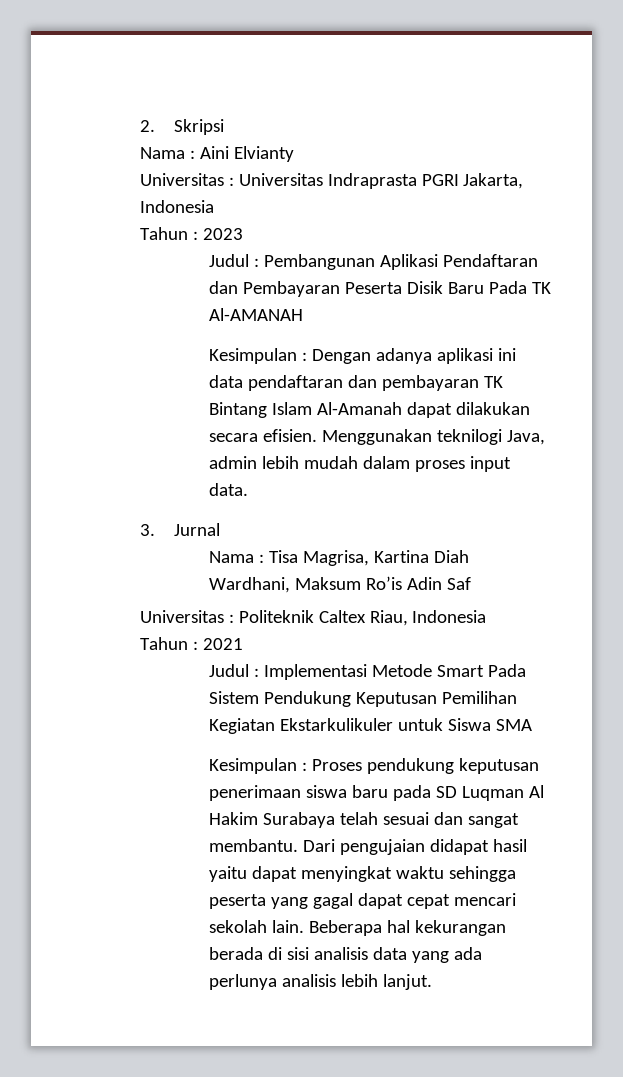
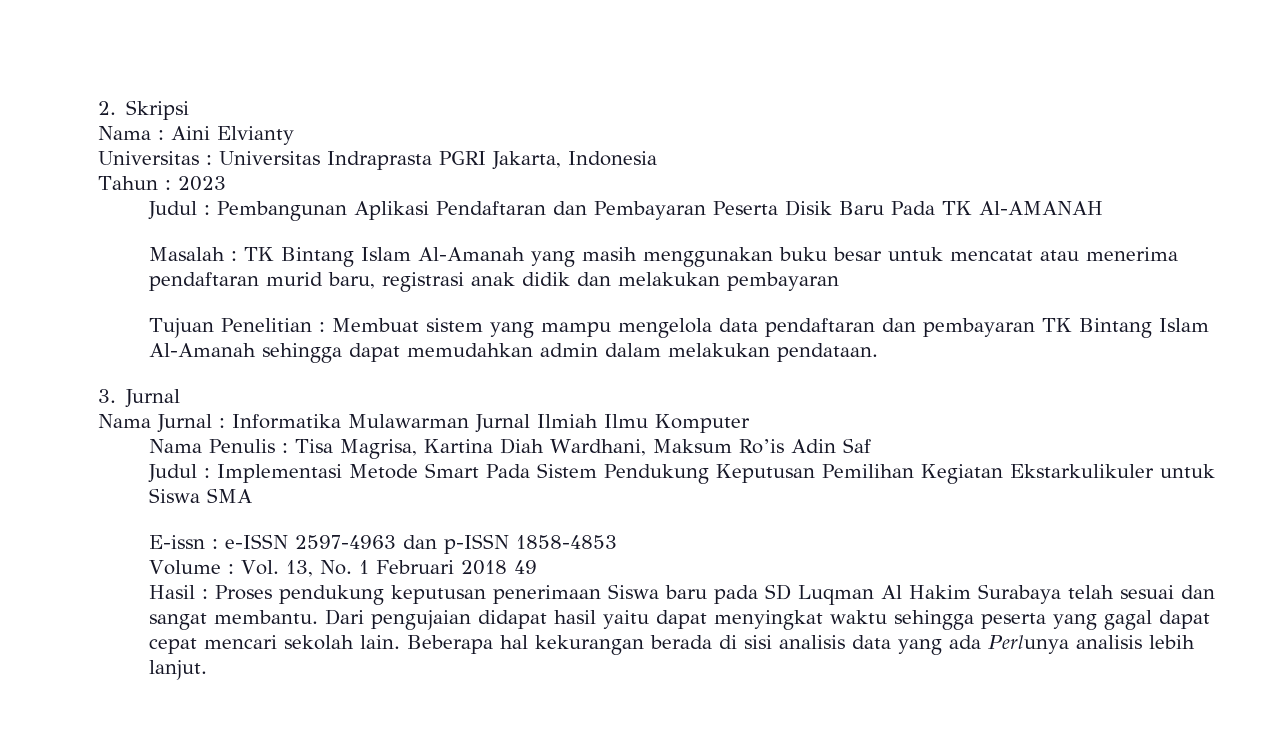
[209,348,517,364] Kesimpulan : Dengan adanya aplikasi ini -> [149,247,1179,267] [149,272,840,292] [149,318,713,338] Masalah : TK Bintang Islam Al-Amanah yang masih menggunakan buku besar untuk mencatat atau menerima pendaftaran murid baru, registrasi anak didik dan melakukan pembayaran // Tujuan Penelitian : Membuat sistem yang mampu mengelola
[407,402,531,418] [209,429,546,445] [209,456,512,472] [209,483,249,496] [139,523,221,536] [209,551,255,563] dapat dilakukan secara efisien. Menggunakan teknilogi Java, admin lebih mudah dalam proses input data. // 3. Jurnal // Nama -> [262,343,879,363] [97,389,180,408] [97,414,750,433] [149,439,276,453] sehingga dapat memudahkan admin dalam melakukan pendataan. // 3. Jurnal // Nama Jurnal : Informatika Mulawarman Jurnal Ilmiah Ilmu Komputer // Nama Penulis
[139,610,487,626] [139,637,243,650] // Universitas : Politeknik Caltex Riau, Indonesia // Tahun : 2021 -> (872, 445) none
[209,758,298,774] Kesimpulan -> [149,534,618,554] [149,560,538,577] [149,585,196,599] E-issn : e-ISSN 2597-4963 dan p-ISSN 1858-4853 // Volume : Vol. 13, No. 1 Februari 2018 49 // Hasil
[306,785,348,798] siswa -> [608,584,660,599] Siswa
[209,974,278,990] perlunya -> [988,635,1070,654] Perlunya

